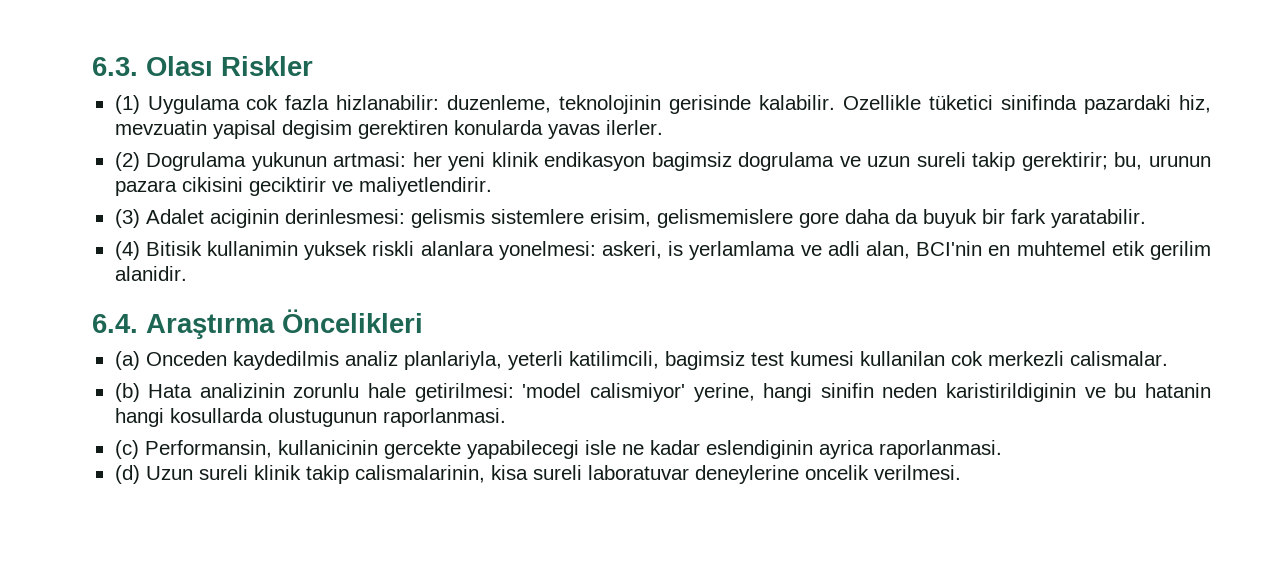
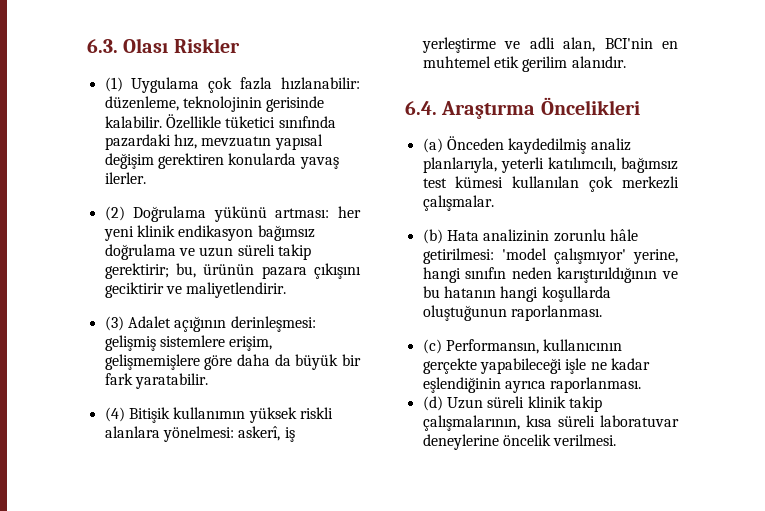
[246,95,1212,114] [114,120,352,139] cok fazla hizlanabilir: duzenleme, teknolojinin gerisinde kalabilir. Ozellikle tüketici sinifinda pazardaki hiz, mevzuatin yapisal degisim -> [208,77,361,93] [104,96,325,112] [104,114,336,129] [104,134,323,150] [104,153,154,169] çok fazla hızlanabilir: düzenleme, teknolojinin gerisinde kalabilir. Özellikle tüketici sınıfında pazardaki hız, mevzuatın yapısal değişim
[547,124,600,139] yavas -> [299,157,339,169] yavaş
[146,152,407,171] Dogrulama yukunun artmasi: -> [133,206,330,222] Doğrulama yükünü artması:
[651,152,835,171] bagimsiz dogrulama -> [257,225,315,241] [104,244,176,260] bağımsız doğrulama
[916,152,966,167] sureli -> [237,244,275,256] süreli
[1149,155,1212,167] [114,177,243,196] urunun pazara cikisini -> [203,263,361,279] ürünün pazara çıkışını
[209,209,839,228] aciginin derinlesmesi: gelismis sistemlere erisim, gelismemislere gore -> [174,316,316,332] [104,335,273,351] [104,354,233,370] açığının derinleşmesi: gelişmiş sistemlere erişim, gelişmemişlere göre
[922,209,977,228] buyuk -> [295,354,339,370] büyük
[145,241,796,260] Bitisik kullanimin yuksek riskli alanlara yonelmesi: askeri, is yerlamlama -> [128,407,333,423] [104,426,295,442] [421,37,496,53] Bitişik kullanımın yüksek riskli alanlara yönelmesi: askerî, iş yerleştirme
[114,266,187,281] alanidir. -> [571,56,626,68] alanıdır.
[145,351,1168,370] Onceden kaydedilmis analiz planlariyla, yeterli katilimcili, bagimsiz test kumesi kullanilan cok merkezli calismalar. -> [446,136,631,154] [422,157,678,173] [422,176,679,192] [422,195,494,211] Önceden kaydedilmiş analiz planlarıyla, yeterli katılımcılı, bağımsız test kümesi kullanılan çok merkezli çalışmalar.
[368,383,407,398] hale -> [609,229,638,241] hâle
[589,383,685,402] calismiyor' -> [553,248,626,264] çalışmıyor'
[820,383,1211,402] [114,408,506,427] [114,440,1002,459] sinifin neden karistirildiginin ve bu hatanin hangi kosullarda olustugunun raporlanmasi. // (c) Performansin, kullanicinin gercekte yapabilecegi isle ne kadar eslendiginin ayrica raporlanmasi. -> [465,267,678,283] [422,286,611,302] [422,305,602,321] [422,339,623,354] [422,358,650,374] [422,377,642,393] sınıfın neden karıştırıldığının ve bu hatanın hangi koşullarda oluştuğunun raporlanması. // (c) Performansın, kullanıcının gerçekte yapabileceği işle ne kadar eşlendiğinin ayrıca raporlanması.
[198,465,248,480] sureli -> [487,396,525,408] süreli
[354,465,582,483] calismalarinin, kisa sureli -> [422,415,595,431] çalışmalarının, kısa süreli
[804,465,869,480] oncelik -> [502,434,551,446] öncelik

